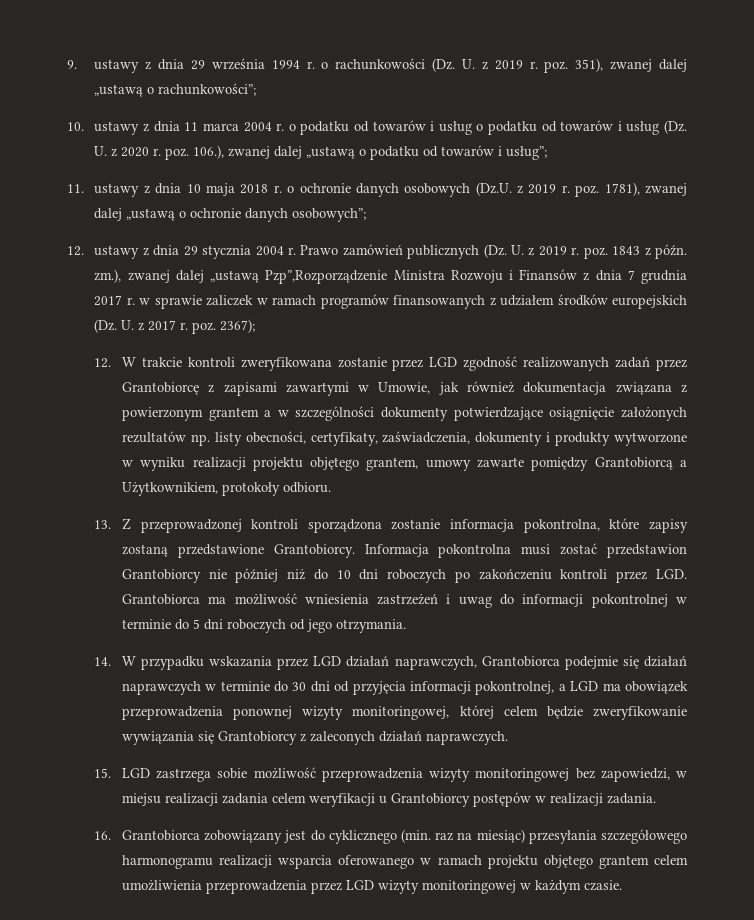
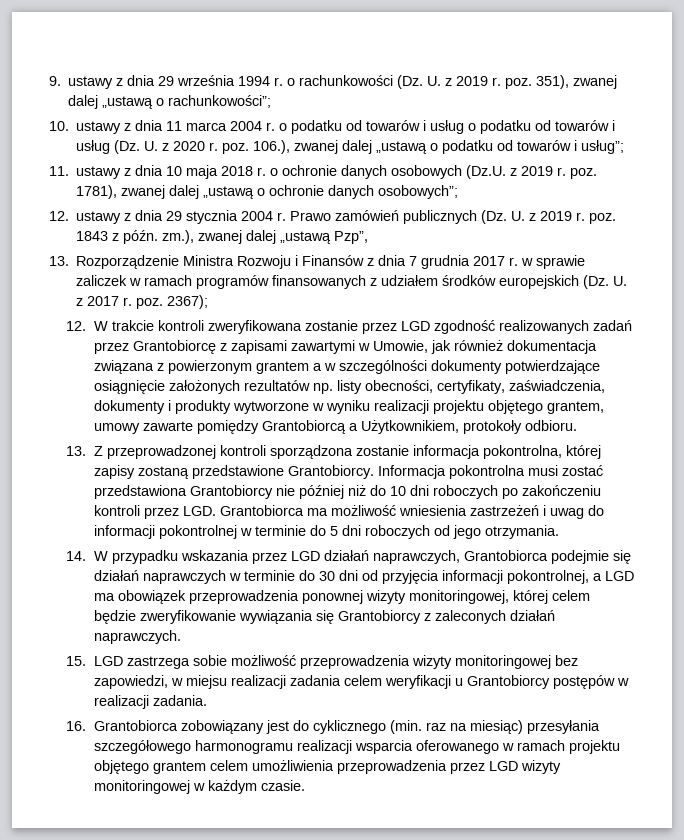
[265,270,388,284] Pzp”,Rozporządzenie -> [334,231,369,244] [49,255,180,269] Pzp”, // 13. Rozporządzenie
[609,518,640,529] które -> [565,445,601,459] której
[606,544,687,558] przedstawion -> [93,485,187,499] przedstawiona

